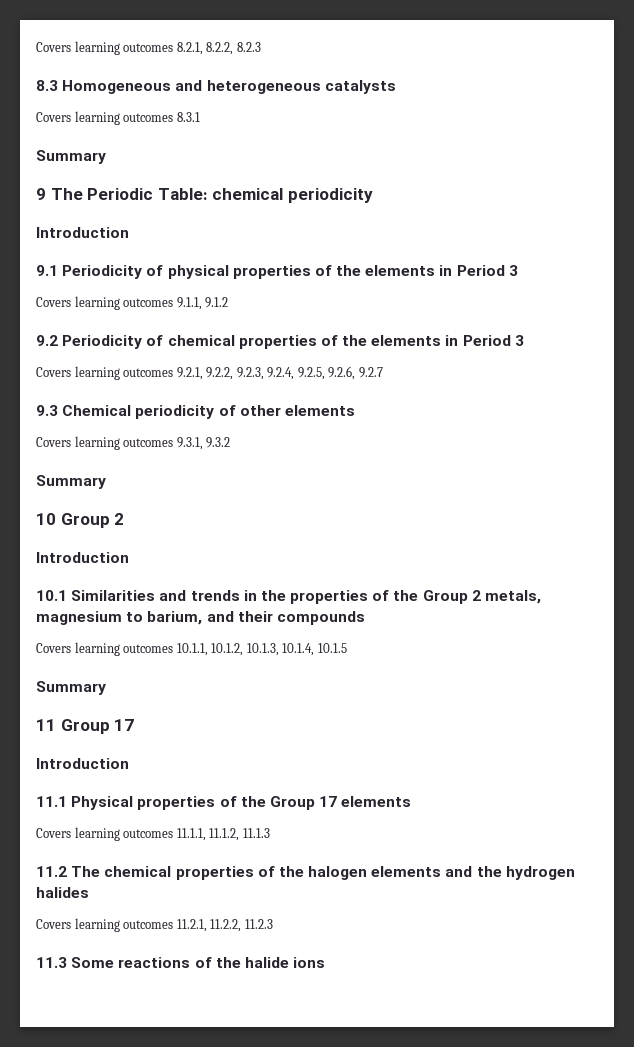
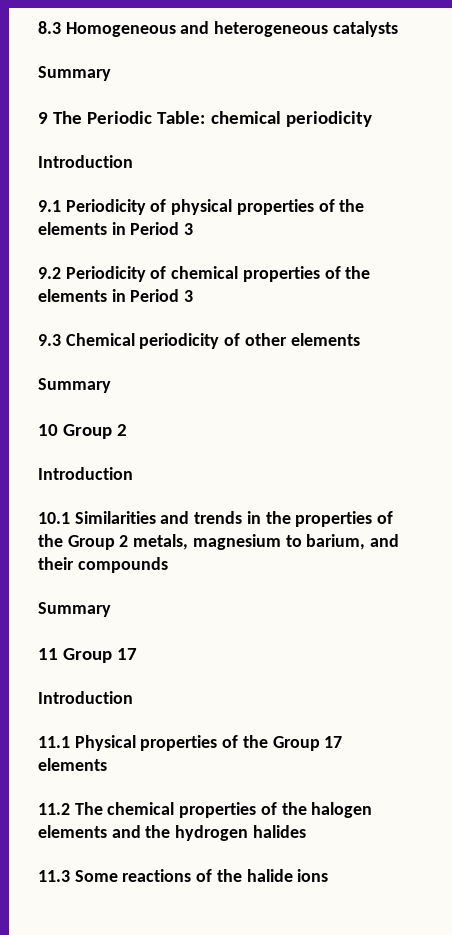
[36,41,261,55] Covers learning outcomes 8.2.1, 8.2.2, 8.2.3 // -> (38, 27) none
[36,111,200,125] // Covers learning outcomes 8.3.1 -> (398, 29) none
[36,296,229,310] // Covers learning outcomes 9.1.1, 9.1.2 -> (194, 229) none
[36,366,383,380] // Covers learning outcomes 9.2.1, 9.2.2, 9.2.3, 9.2.4, 9.2.5, 9.2.6, 9.2.7 -> (194, 296) none
[36,436,231,450] // Covers learning outcomes 9.3.1, 9.3.2 -> (360, 339) none
[36,642,347,656] // Covers learning outcomes 10.1.1, 10.1.2, 10.1.3, 10.1.4, 10.1.5 -> (168, 565) none
[36,827,270,841] // Covers learning outcomes 11.1.1, 11.1.2, 11.1.3 -> (107, 764) none
[36,918,273,932] // Covers learning outcomes 11.2.1, 11.2.2, 11.2.3 -> (306, 831) none

